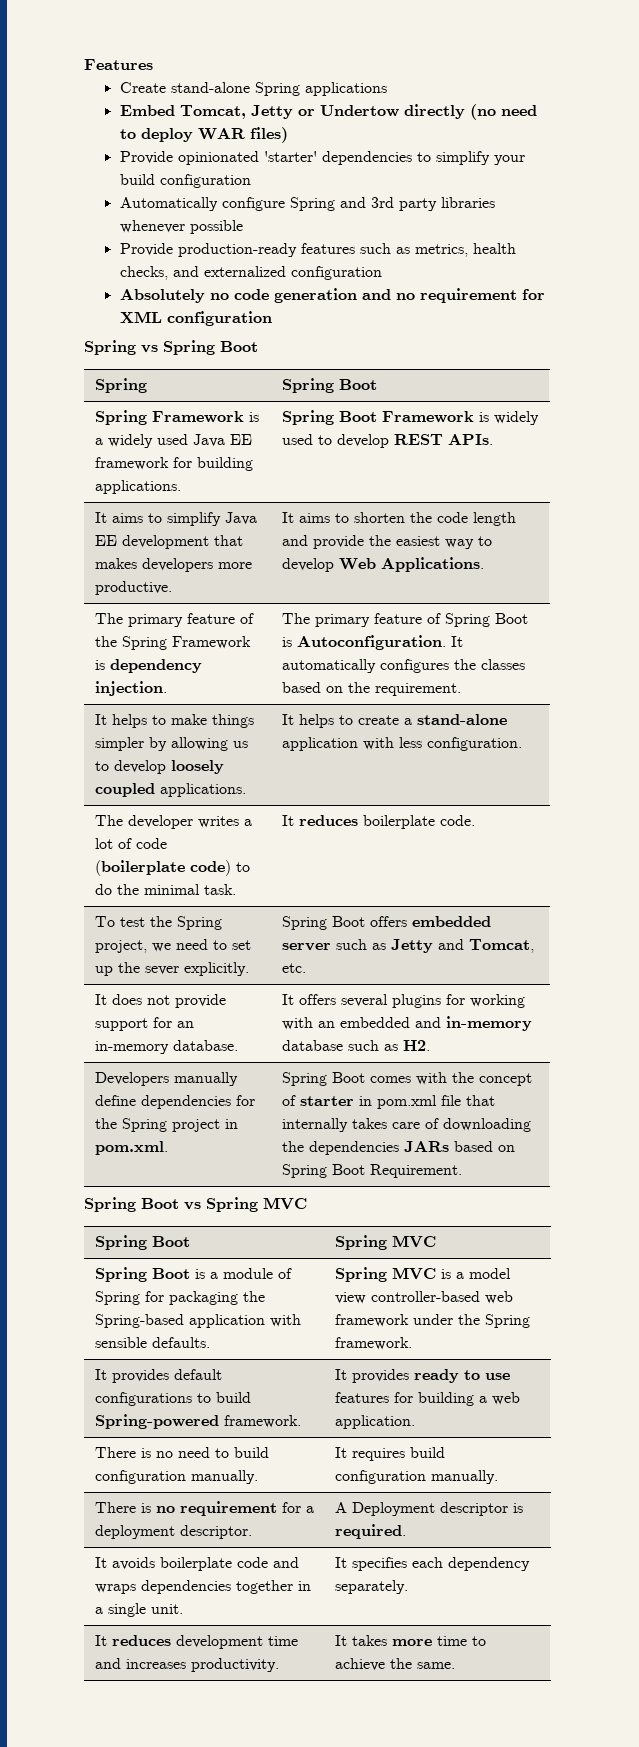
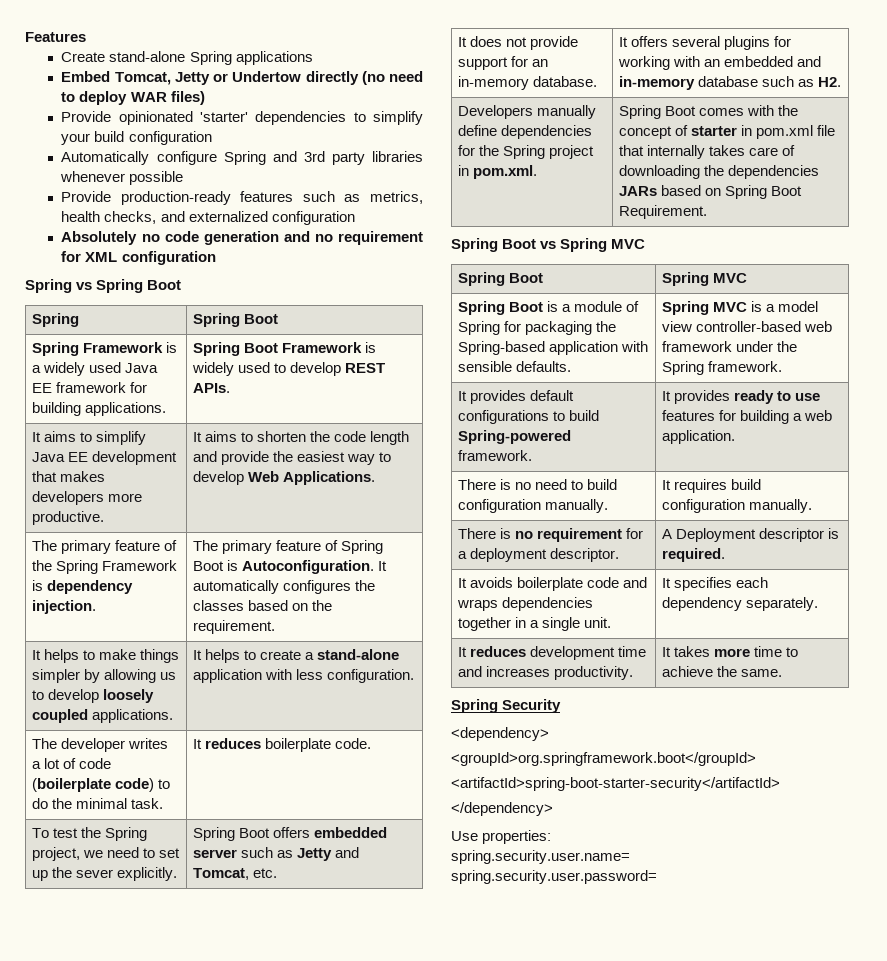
(455, 1665) none -> [451,699,562,713] [451,727,549,741] [451,752,756,766] [451,777,780,791] [451,802,553,816] [451,830,552,844] [451,850,630,864] [451,870,657,884] // Spring Security // <dependency> // <groupId>org.springframework.boot</groupId> // <artifactId>spring-boot-starter-security</artifactId> // </dependency> // Use properties: // spring.security.user.name= // spring.security.user.password=

